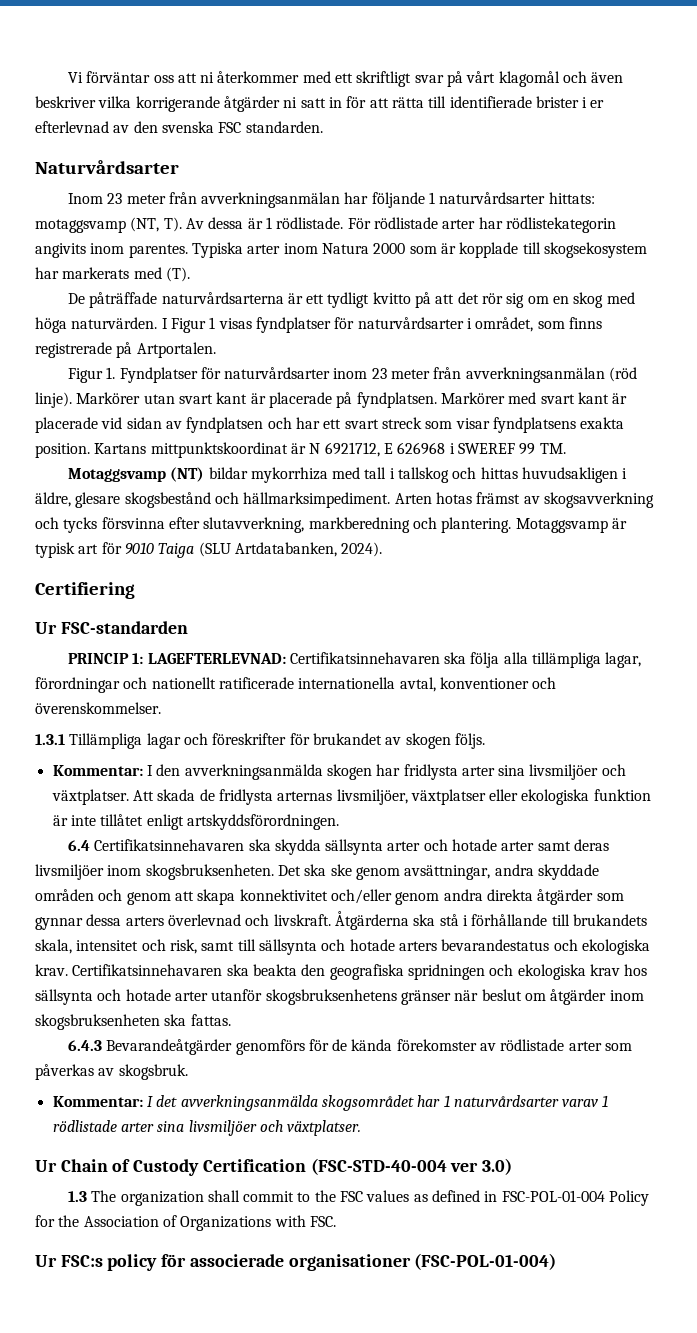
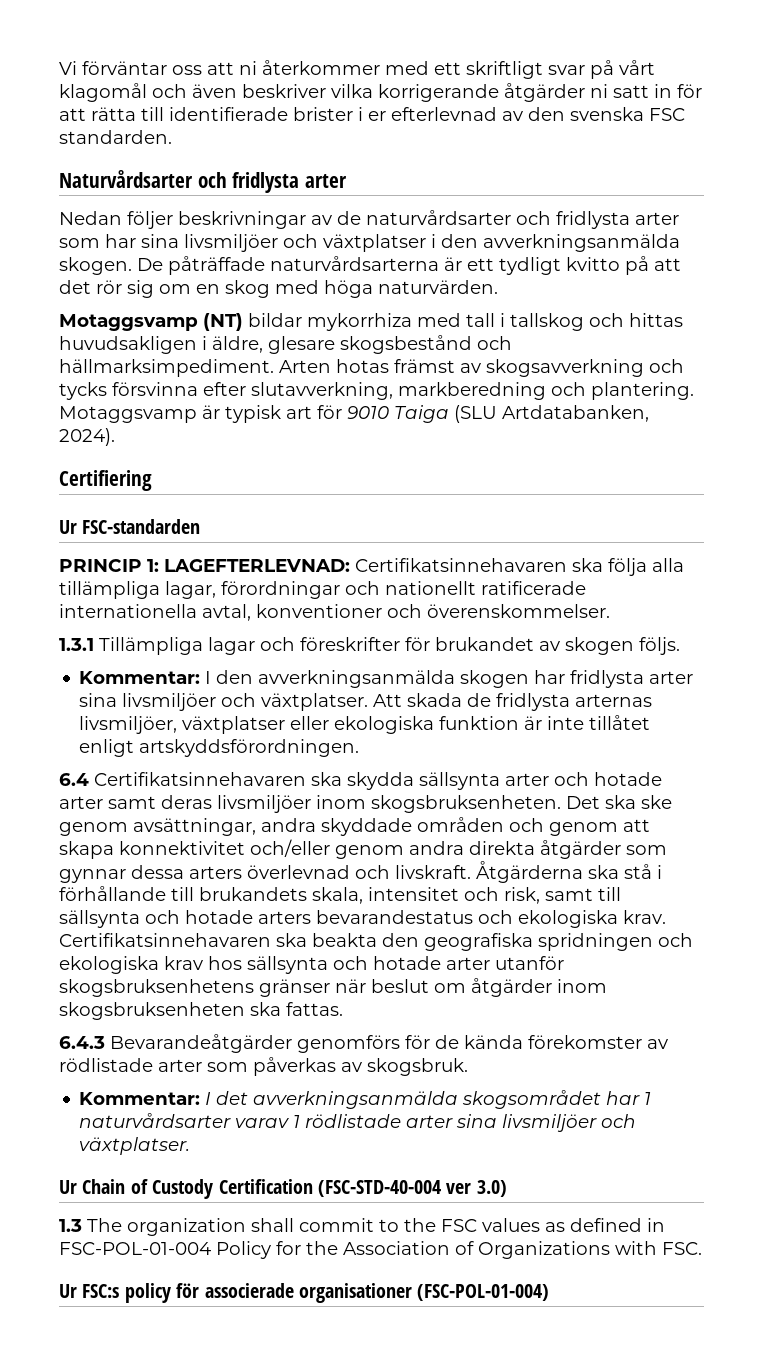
[67,192,595,208] [35,217,616,233] [35,242,647,258] [35,267,190,282] // Inom 23 meter från avverkningsanmälan har följande 1 naturvårdsarter hittats: motaggsvamp (NT, T). Av dessa är 1 rödlistade. För rödlistade arter har rödlistekategorin angivits inom parentes. Typiska arter inom Natura 2000 som är kopplade till skogsekosystem har markerats med (T). // -> [197,172,348,193] [59,210,679,229] [59,234,680,252] [59,257,132,275] och fridlysta arter // Nedan följer beskrivningar av de naturvårdsarter och fridlysta arter som har sina livsmiljöer och växtplatser i den avverkningsanmälda skogen.
[161,317,602,333] [35,342,216,358] [67,367,638,383] [35,392,628,408] [35,417,625,433] [35,442,566,458] I Figur 1 visas fyndplatser för naturvårdsarter i området, som finns registrerade på Artportalen. // Figur 1. Fyndplatser för naturvårdsarter inom 23 meter från avverkningsanmälan (röd linje). Markörer utan svart kant är placerade på fyndplatsen. Markörer med svart kant är placerade vid sidan av fyndplatsen och har ett svart streck som visar fyndplatsens exakta position. Kartans mittpunktskoordinat är N 6921712, E 626968 i SWEREF 99 TM. -> (498, 287) none

